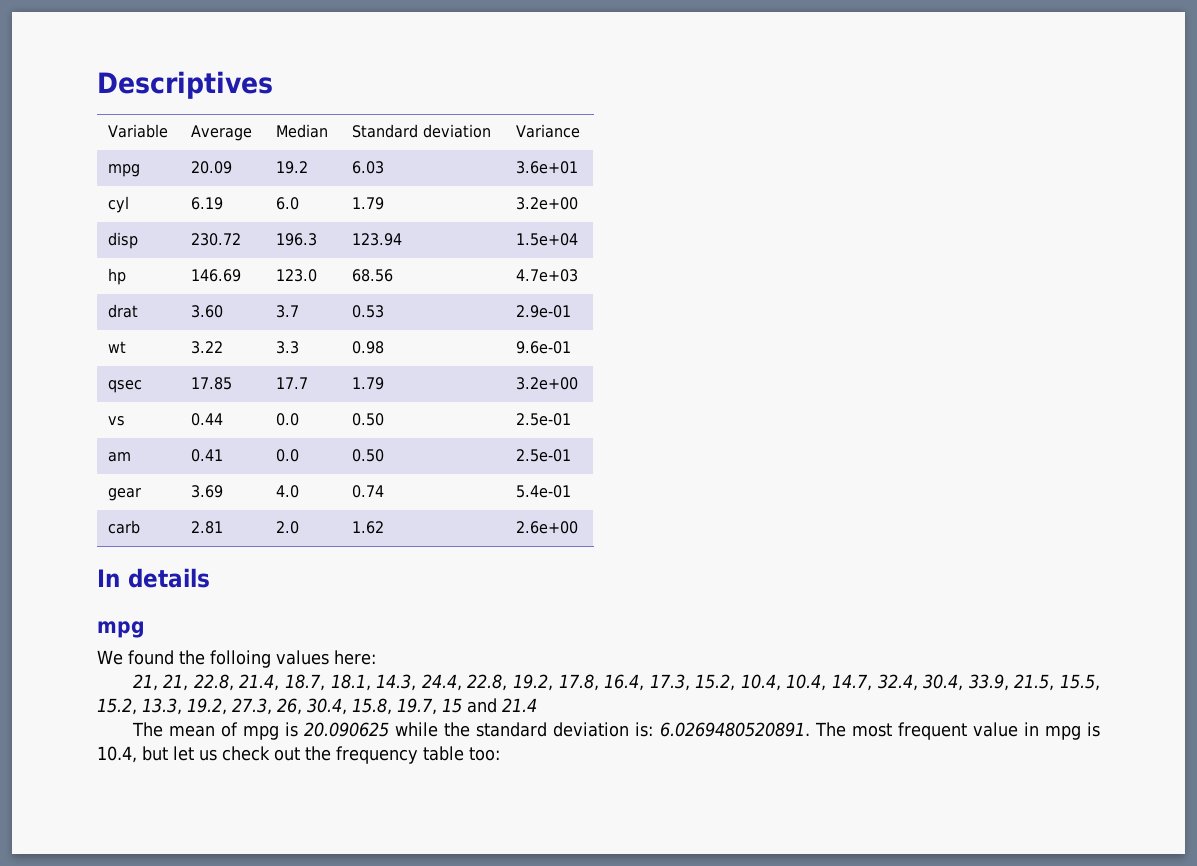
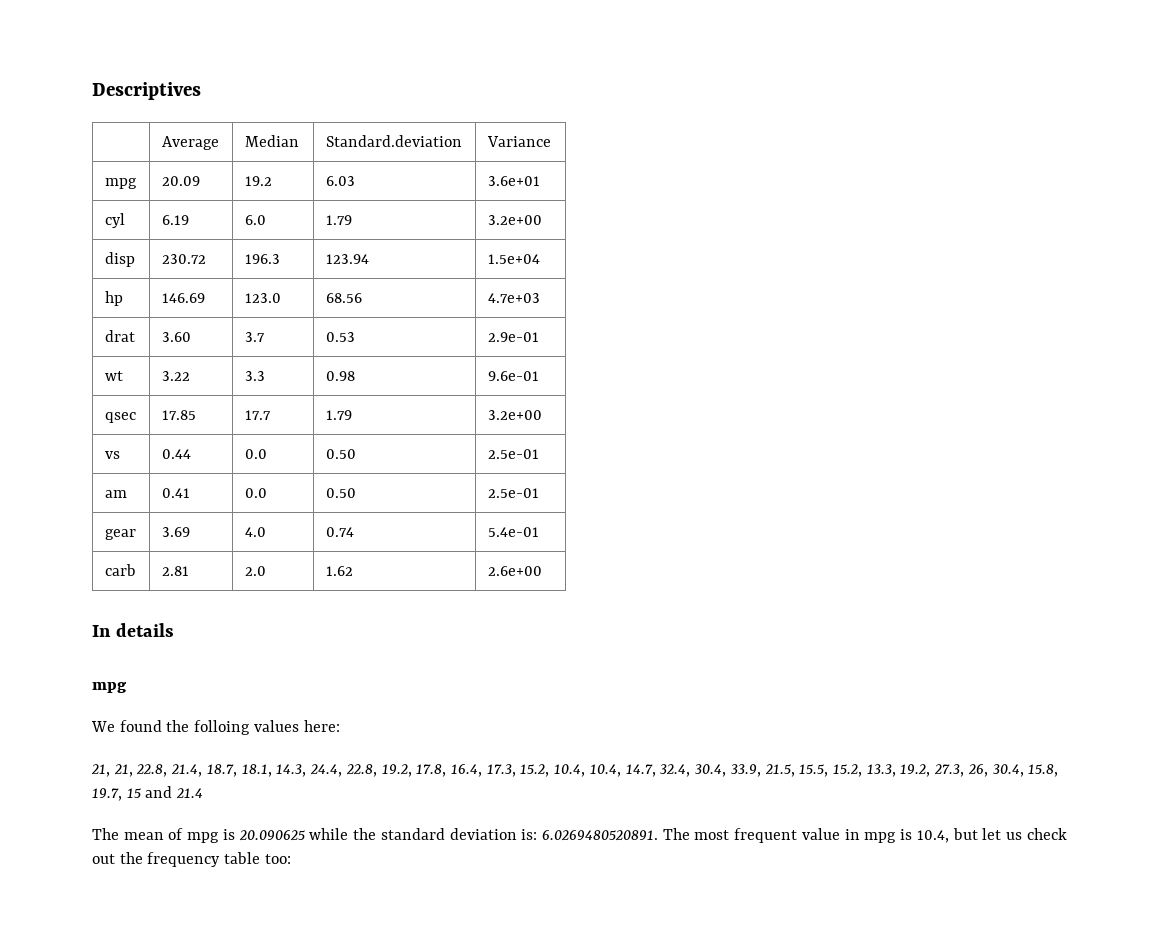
[108,124,169,138] Variable -> (201, 91) none
[352,124,492,138] Standard deviation -> [325,135,462,147] Standard.deviation

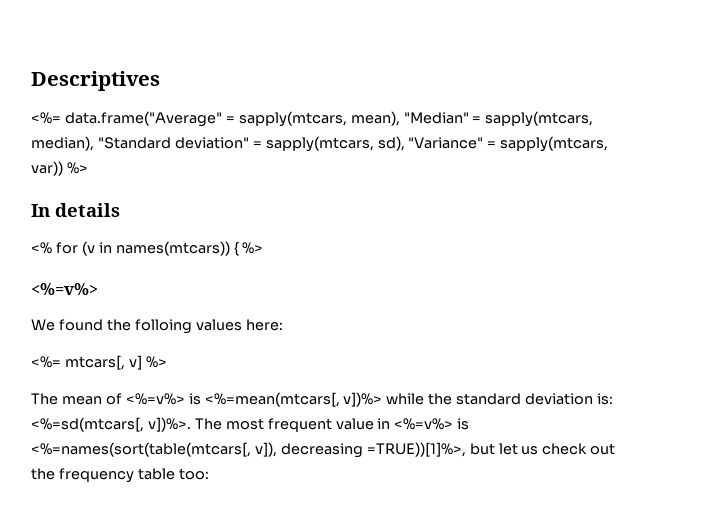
[161,136,219,150] [244,135,299,147] [325,135,462,147] [486,136,551,147] [104,178,137,189] [161,176,200,186] [244,176,272,186] [325,176,355,186] [487,176,540,186] [104,213,125,228] [161,215,189,225] [244,215,266,225] [325,215,352,225] [487,215,542,225] [104,252,135,267] [161,254,206,264] [244,254,280,264] [325,254,369,264] [487,254,540,264] [104,291,123,306] [161,293,205,303] [244,293,281,303] [325,293,362,303] [487,293,540,303] [104,330,135,342] [161,332,191,342] [244,332,265,342] [325,332,355,342] [487,332,539,342] [104,371,123,381] [161,371,190,381] [244,371,265,381] [325,371,355,381] [487,371,539,381] [104,412,136,423] [161,410,196,420] [244,410,271,420] [325,410,352,420] [487,410,542,420] [104,451,120,459] [161,449,191,459] [244,449,267,459] [325,449,356,459] [487,449,539,459] [104,490,127,498] [161,488,190,498] [244,488,267,498] [325,488,356,498] [487,488,539,498] [104,529,136,540] [161,527,190,537] [244,527,266,537] [325,527,354,537] [487,527,539,537] [104,564,136,576] [161,566,189,576] [244,566,266,576] [325,566,353,576] [487,566,542,576] [92,623,174,637] [92,682,127,693] // | Average | Median | Standard.deviation | Variance // mpg | 20.09 | 19.2 | 6.03 | 3.6e+01 // cyl | 6.19 | 6.0 | 1.79 | 3.2e+00 // disp | 230.72 | 196.3 | 123.94 | 1.5e+04 // hp | 146.69 | 123.0 | 68.56 | 4.7e+03 // drat | 3.60 | 3.7 | 0.53 | 2.9e-01 // wt | 3.22 | 3.3 | 0.98 | 9.6e-01 // qsec | 17.85 | 17.7 | 1.79 | 3.2e+00 // vs | 0.44 | 0.0 | 0.50 | 2.5e-01 // am | 0.41 | 0.0 | 0.50 | 2.5e-01 // gear | 3.69 | 4.0 | 0.74 | 5.4e-01 // carb | 2.81 | 2.0 | 1.62 | 2.6e+00 // In details // mpg -> [31,111,594,127] [31,136,609,152] [31,161,88,176] [31,203,120,217] [31,241,264,256] [31,283,98,295] // <%= data.frame("Average" = sapply(mtcars, mean), "Median" = sapply(mtcars, median), "Standard deviation" = sapply(mtcars, sd), "Variance" = sapply(mtcars, var)) %> // In details // <% for (v in names(mtcars)) { %> // <%=v%>
[91,764,1059,777] [92,786,204,801] 21, 21, 22.8, 21.4, 18.7, 18.1, 14.3, 24.4, 22.8, 19.2, 17.8, 16.4, 17.3, 15.2, 10.4, 10.4, 14.7, 32.4, 30.4, 33.9, 21.5, 15.5, 15.2, 13.3, 19.2, 27.3, 26, 30.4, 15.8, 19.7, 15 and 21.4 -> [31,355,167,370] <%= mtcars[, v] %>
[187,829,305,843] mpg is 20.090625 -> [125,392,383,407] <%=v%> is <%=mean(mtcars[, v])%>
[541,830,658,841] 6.0269480520891. -> [31,417,191,432] <%=sd(mtcars[, v])%>.
[864,829,949,843] mpg is 10.4, -> [394,418,470,430] [31,442,466,458] <%=v%> is <%=names(sort(table(mtcars[, v]), decreasing =TRUE))[1]%>,

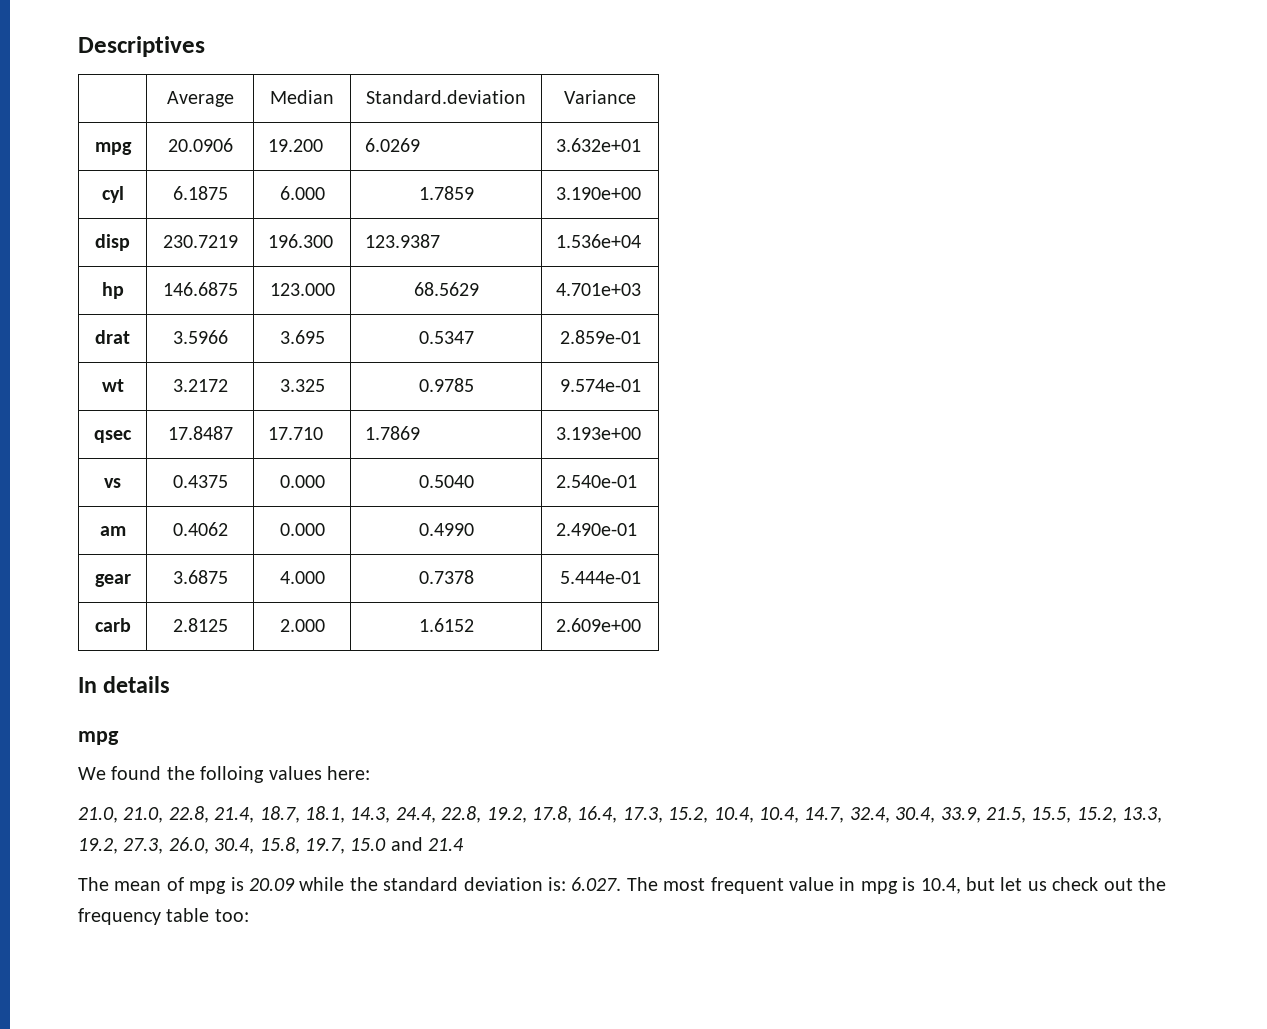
[31,111,594,127] [31,136,609,152] [31,161,88,176] [31,203,120,217] [31,241,264,256] [31,283,98,295] // <%= data.frame("Average" = sapply(mtcars, mean), "Median" = sapply(mtcars, median), "Standard deviation" = sapply(mtcars, sd), "Variance" = sapply(mtcars, var)) %> // In details // <% for (v in names(mtcars)) { %> // <%=v%> -> [166,91,234,107] [270,90,334,104] [366,90,526,104] [564,90,636,104] [94,142,132,155] [167,138,233,152] [268,139,324,152] [365,138,421,152] [556,138,642,152] [101,186,124,203] [172,186,228,200] [279,186,325,200] [418,186,474,200] [556,187,642,200] [95,234,130,251] [162,235,238,248] [268,234,334,248] [365,234,441,248] [556,234,642,248] [101,282,124,299] [162,282,238,296] [269,283,335,296] [413,282,479,296] [556,283,642,296] [95,330,130,344] [172,330,228,344] [279,330,325,344] [418,331,474,344] [559,330,641,344] [101,379,124,392] [172,379,228,392] [279,379,325,392] [418,378,474,392] [559,379,641,392] [94,430,132,443] [167,426,233,440] [268,427,324,440] [365,426,421,440] [556,427,642,440] [104,478,121,488] [172,475,228,488] [279,475,325,488] [418,475,474,488] [556,475,638,488] [99,526,126,536] [172,522,228,536] [279,523,325,536] [418,523,474,536] [556,523,638,536] [94,574,131,587] [172,570,228,584] [279,571,325,584] [418,570,474,584] [559,571,641,584] [94,618,131,632] [172,618,228,632] [279,619,325,632] [418,618,474,632] [556,618,642,632] [78,676,171,693] [78,731,119,745] // | Average | Median | Standard.deviation | Variance // mpg | 20.0906 | 19.200 | 6.0269 | 3.632e+01 // cyl | 6.1875 | 6.000 | 1.7859 | 3.190e+00 // disp | 230.7219 | 196.300 | 123.9387 | 1.536e+04 // hp | 146.6875 | 123.000 | 68.5629 | 4.701e+03 // drat | 3.5966 | 3.695 | 0.5347 | 2.859e-01 // wt | 3.2172 | 3.325 | 0.9785 | 9.574e-01 // qsec | 17.8487 | 17.710 | 1.7869 | 3.193e+00 // vs | 0.4375 | 0.000 | 0.5040 | 2.540e-01 // am | 0.4062 | 0.000 | 0.4990 | 2.490e-01 // gear | 3.6875 | 4.000 | 0.7378 | 5.444e-01 // carb | 2.8125 | 2.000 | 1.6152 | 2.609e+00 // In details // mpg
[31,355,167,370] <%= mtcars[, v] %> -> [78,806,1163,823] [78,837,465,854] 21.0, 21.0, 22.8, 21.4, 18.7, 18.1, 14.3, 24.4, 22.8, 19.2, 17.8, 16.4, 17.3, 15.2, 10.4, 10.4, 14.7, 32.4, 30.4, 33.9, 21.5, 15.5, 15.2, 13.3, 19.2, 27.3, 26.0, 30.4, 15.8, 19.7, 15.0 and 21.4
[125,392,383,407] <%=v%> is <%=mean(mtcars[, v])%> -> [189,877,295,894] mpg is 20.09
[31,417,191,432] <%=sd(mtcars[, v])%>. -> [571,877,622,891] 6.027.
[394,418,470,430] [31,442,466,458] <%=v%> is <%=names(sort(table(mtcars[, v]), decreasing =TRUE))[1]%>, -> [860,877,961,894] mpg is 10.4,

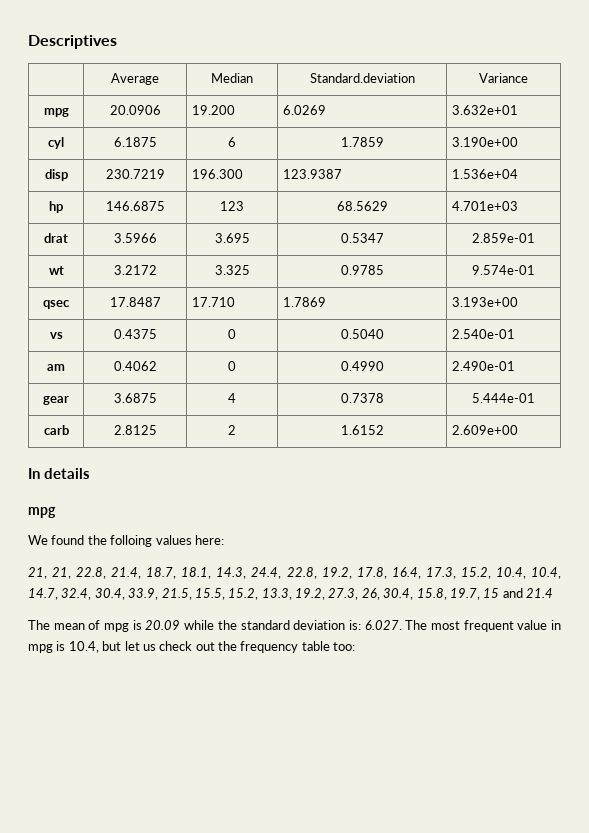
[279,186,325,200] 6.000 -> [228,137,236,147] 6
[269,283,335,296] 123.000 -> [220,201,244,211] 123
[279,475,325,488] 0.000 -> [228,329,236,339] 0
[279,523,325,536] 0.000 -> [228,361,236,371] 0
[279,571,325,584] 4.000 -> [228,393,236,403] 4
[279,619,325,632] 2.000 -> [228,425,236,435] 2
[78,807,164,823] 21.0, 21.0, -> [28,567,72,579] 21, 21,
[168,837,209,854] 26.0, -> [361,588,380,600] 26,
[350,838,387,851] 15.0 -> [483,588,500,598] 15

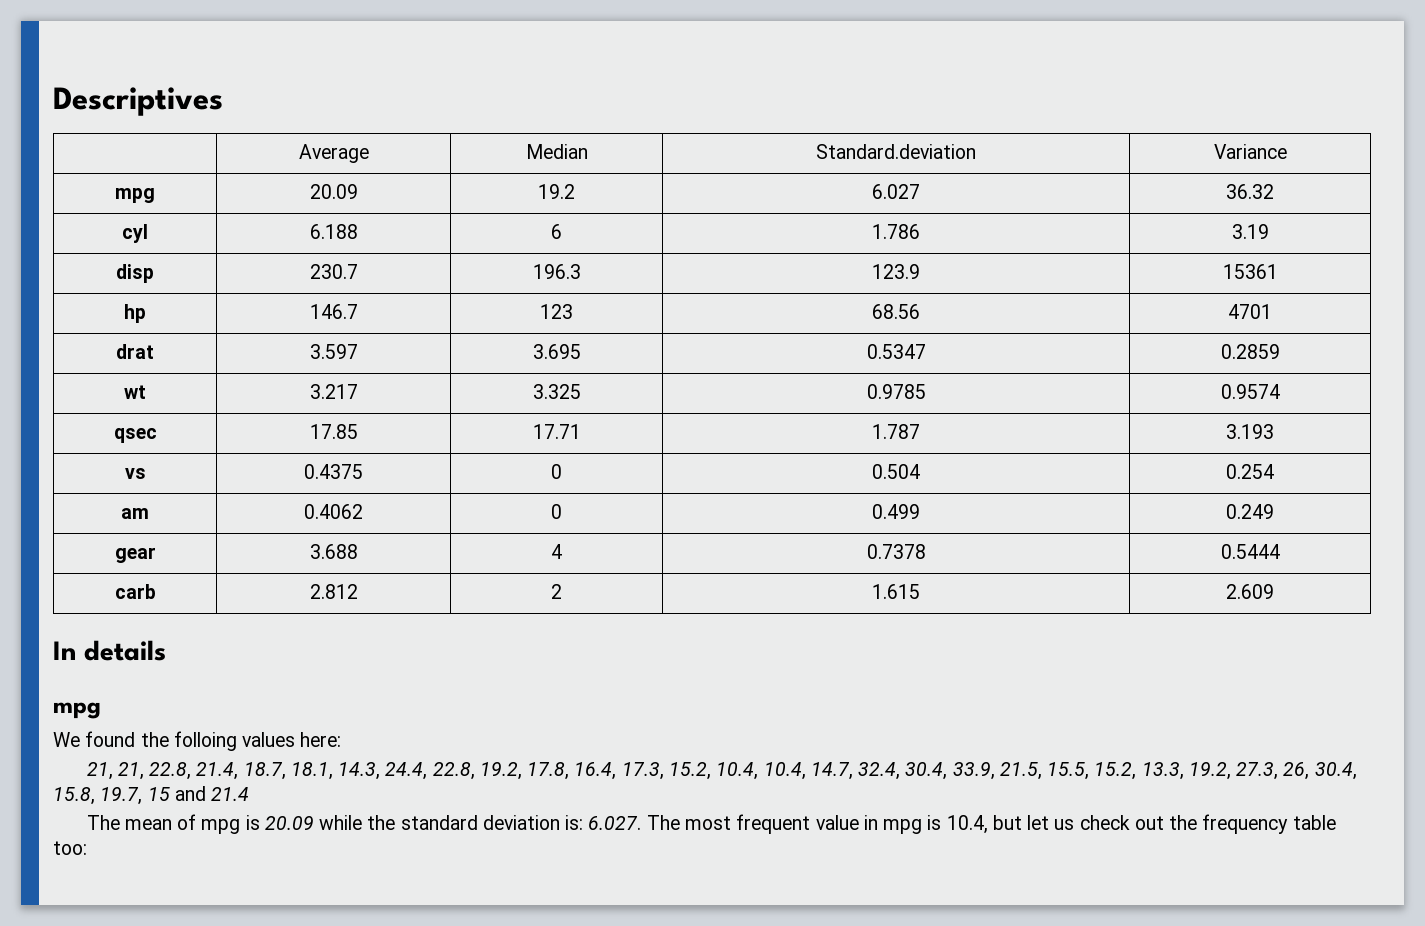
[109,105,161,115] [191,105,235,115] [282,105,326,115] [451,105,518,115] 20.0906 | 19.200 | 6.0269 | 3.632e+01 -> [309,184,358,199] [538,184,575,199] [872,184,920,199] [1226,184,1274,199] 20.09 | 19.2 | 6.027 | 36.32
[113,137,157,147] 6.1875 -> [309,224,358,239] 6.188
[340,137,384,147] [451,137,518,147] 1.7859 | 3.190e+00 -> [872,224,920,239] [1231,224,1269,239] 1.786 | 3.19
[105,169,165,179] [191,169,243,179] [282,169,342,179] [451,169,518,179] 230.7219 | 196.300 | 123.9387 | 1.536e+04 -> [309,264,358,279] [532,264,581,279] [872,264,920,279] [1222,264,1278,279] 230.7 | 196.3 | 123.9 | 15361
[105,201,165,211] 146.6875 -> [309,304,358,319] 146.7
[336,201,388,211] [451,201,518,211] 68.5629 | 4.701e+03 -> [872,304,920,319] [1228,304,1272,319] 68.56 | 4701
[113,233,157,243] 3.5966 -> [309,344,358,359] 3.597
[472,233,535,243] 2.859e-01 -> [1220,344,1280,359] 0.2859
[113,265,157,275] 3.2172 -> [309,384,358,399] 3.217
[472,265,535,275] 9.574e-01 -> [1220,384,1280,399] 0.9574
[109,297,161,307] [191,297,235,307] [282,297,326,307] [451,297,518,307] 17.8487 | 17.710 | 1.7869 | 3.193e+00 -> [309,424,358,439] [532,424,581,439] [872,424,920,439] [1226,424,1274,439] 17.85 | 17.71 | 1.787 | 3.193
[340,329,384,339] [451,329,515,339] 0.5040 | 2.540e-01 -> [872,464,920,479] [1226,464,1274,479] 0.504 | 0.254
[340,361,384,371] [451,361,515,371] 0.4990 | 2.490e-01 -> [872,504,920,519] [1226,504,1274,519] 0.499 | 0.249
[113,393,157,403] 3.6875 -> [309,544,358,559] 3.688
[472,393,535,403] 5.444e-01 -> [1220,544,1280,559] 0.5444
[113,425,157,435] 2.8125 -> [309,584,358,599] 2.812
[340,425,384,435] [451,425,518,435] 1.6152 | 2.609e+00 -> [872,584,920,599] [1226,584,1274,599] 1.615 | 2.609

